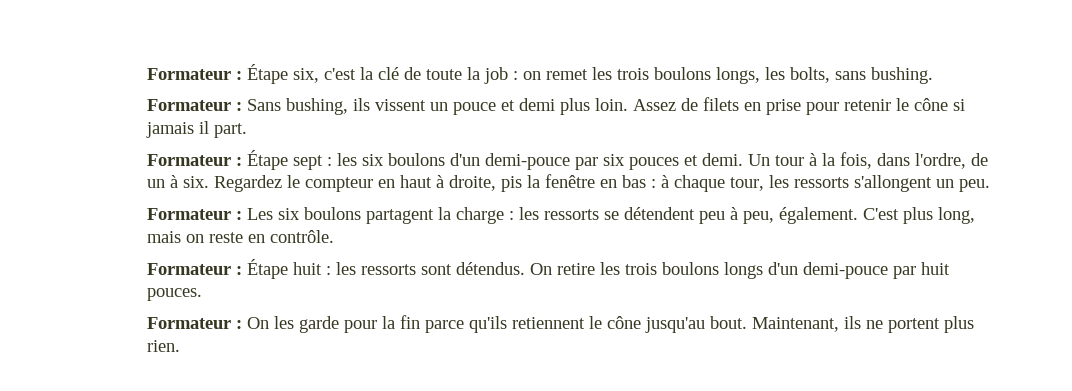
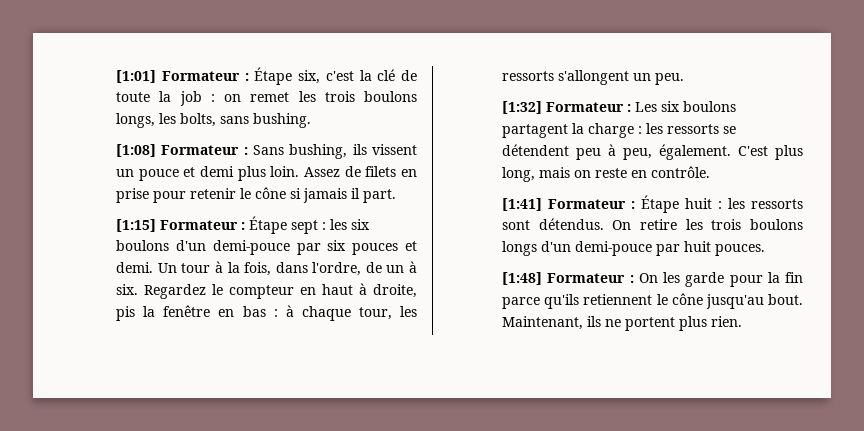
(146, 74) none -> [116,70,157,83] [1:01]
(933, 75) none -> [116,144,157,157] [1:08]
(247, 130) none -> [116,219,157,232] [1:15]
(990, 185) none -> [502,101,543,114] [1:32]
(334, 236) none -> [502,198,543,211] [1:41]
(202, 294) none -> [502,272,543,285] [1:48]

